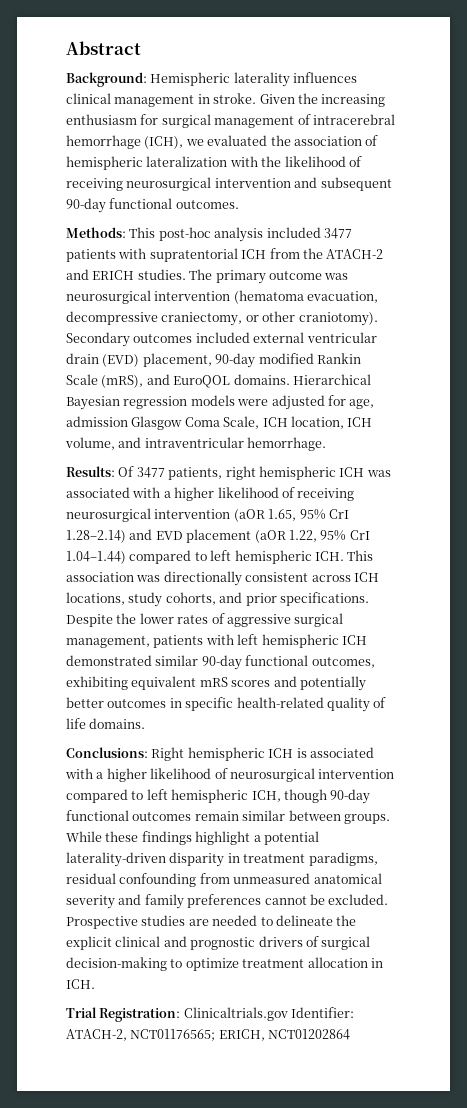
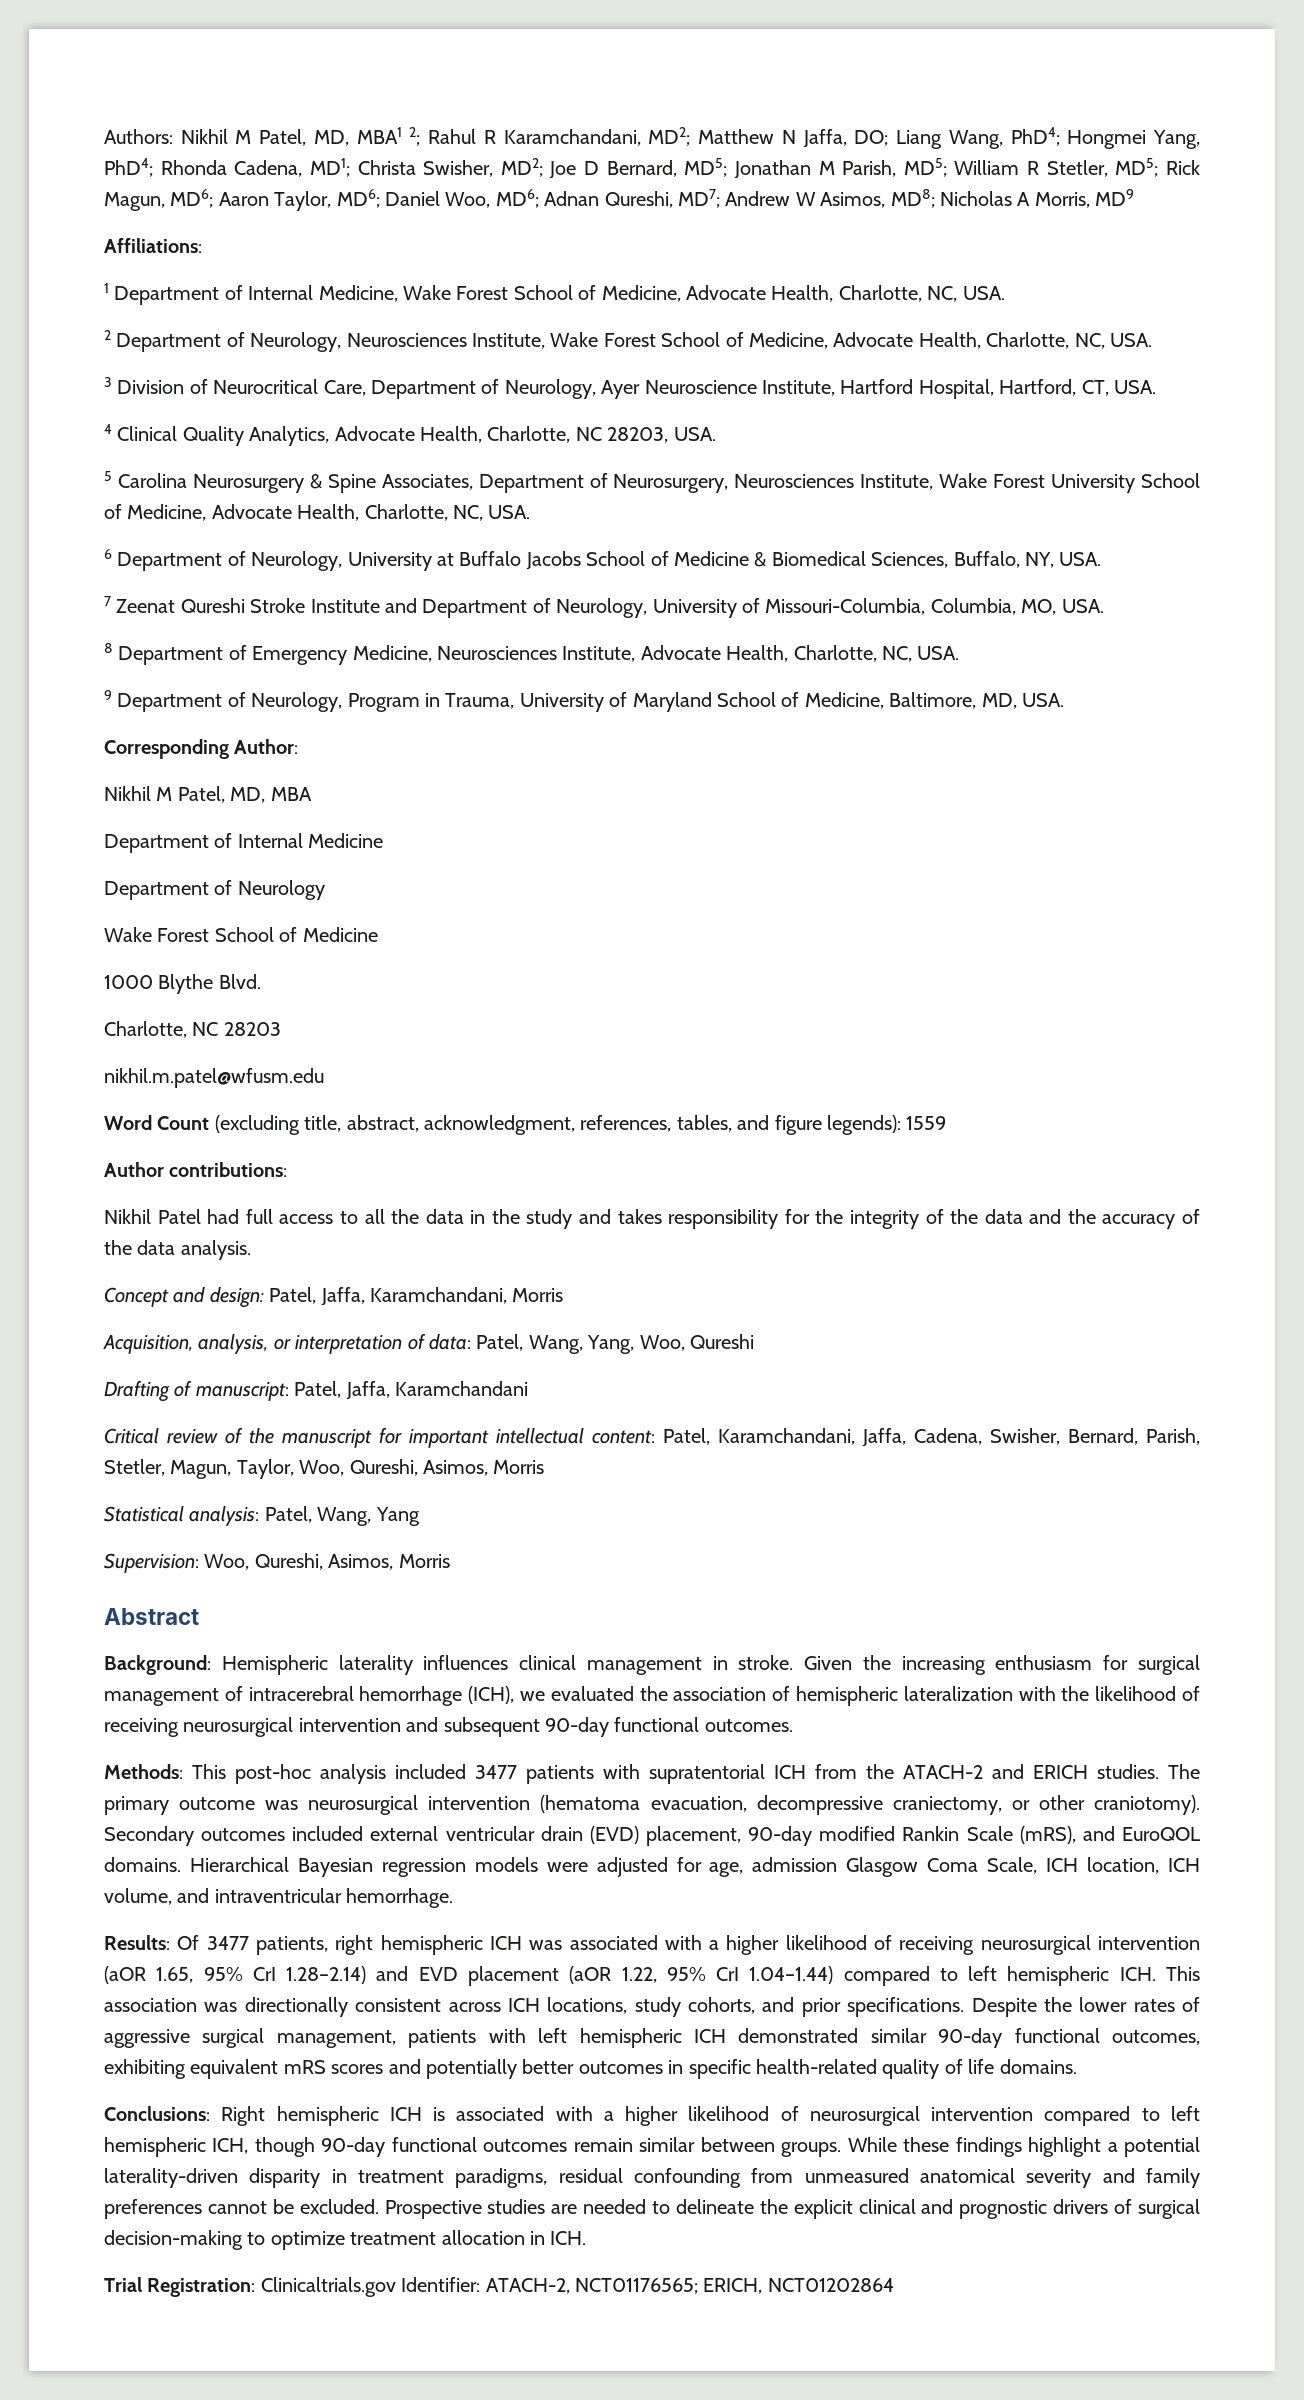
(66, 48) none -> [104,127,1201,149] [104,158,1201,179] [104,189,1135,211] [104,238,202,253] [104,283,1005,305] [104,330,1152,352] [104,377,1156,399] [104,424,716,446] [104,471,1200,493] [104,504,531,521] [104,549,1102,571] [104,596,1104,618] [104,643,960,665] [104,690,1064,712] [104,739,299,759] [104,786,312,803] [104,833,384,853] [104,880,325,900] [104,927,378,942] [104,974,261,994] [104,1021,281,1038] [104,1068,324,1088] [104,1115,947,1135] [104,1162,288,1177] [104,1209,1201,1229] [104,1240,251,1260] [104,1287,564,1308] [103,1334,754,1354] [104,1381,528,1402] [104,1428,1200,1448] [104,1459,545,1479] [104,1506,420,1526] [104,1553,450,1573] Authors: Nikhil M Patel, MD, MBA1 2; Rahul R Karamchandani, MD2; Matthew N Jaffa, DO; Liang Wang, PhD4; Hongmei Yang, PhD4; Rhonda Cadena, MD1; Christa Swisher, MD2; Joe D Bernard, MD5; Jonathan M Parish, MD5; William R Stetler, MD5; Rick Magun, MD6; Aaron Taylor, MD6; Daniel Woo, MD6; Adnan Qureshi, MD7; Andrew W Asimos, MD8; Nicholas A Morris, MD9 // Affiliations: // 1 Department of Internal Medicine, Wake Forest School of Medicine, Advocate Health, Charlotte, NC, USA. // 2 Department of Neurology, Neurosciences Institute, Wake Forest School of Medicine, Advocate Health, Charlotte, NC, USA. // 3 Division of Neurocritical Care, Department of Neurology, Ayer Neuroscience Institute, Hartford Hospital, Hartford, CT, USA. // 4 Clinical Quality Analytics, Advocate Health, Charlotte, NC 28203, USA. // 5 Carolina Neurosurgery & Spine Associates, Department of Neurosurgery, Neurosciences Institute, Wake Forest University School of Medicine, Advocate Health, Charlotte, NC, USA. // 6 Department of Neurology, University at Buffalo Jacobs School of Medicine & Biomedical Sciences, Buffalo, NY, USA. // 7 Zeenat Qureshi Stroke Institute and Department of Neurology, University of Missouri-Columbia, Columbia, MO, USA. // 8 Department of Emergency Medicine, Neurosciences Institute, Advocate Health, Charlotte, NC, USA. // 9 Department of Neurology, Program in Trauma, University of Maryland School of Medicine, Baltimore, MD, USA. // Corresponding Author: // Nikhil M Patel, MD, MBA // Department of Internal Medicine // Department of Neurology // Wake Forest School of Medicine // 1000 Blythe Blvd. // Charlotte, NC 28203 // nikhil.m.patel@wfusm.edu // Word Count (excluding title, abstract, acknowledgment, references, tables, and figure legends): 1559 // Author contributions: // Nikhil Patel had full access to all the data in the study and takes responsibility for the integrity of the data and the accuracy of the data analysis. // Concept and design: Patel, Jaffa, Karamchandani, Morris // Acquisition, analysis, or interpretation of data: Patel, Wang, Yang, Woo, Qureshi // Drafting of manuscript: Patel, Jaffa, Karamchandani // Critical review of the manuscript for important intellectual content: Patel, Karamchandani, Jaffa, Cadena, Swisher, Bernard, Parish, Stetler, Magun, Taylor, Woo, Qureshi, Asimos, Morris // Statistical analysis: Patel, Wang, Yang // Supervision: Woo, Qureshi, Asimos, Morris //

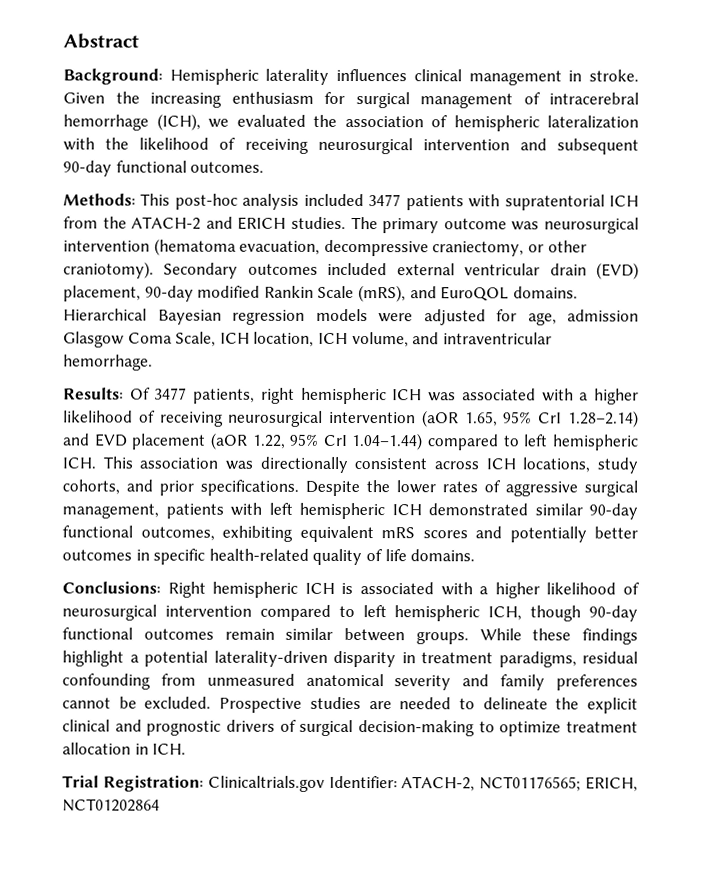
[104,127,1201,149] [104,158,1201,179] [104,189,1135,211] [104,238,202,253] [104,283,1005,305] [104,330,1152,352] [104,377,1156,399] [104,424,716,446] [104,471,1200,493] [104,504,531,521] [104,549,1102,571] [104,596,1104,618] [104,643,960,665] [104,690,1064,712] [104,739,299,759] [104,786,312,803] [104,833,384,853] [104,880,325,900] [104,927,378,942] [104,974,261,994] [104,1021,281,1038] [104,1068,324,1088] [104,1115,947,1135] [104,1162,288,1177] [104,1209,1201,1229] [104,1240,251,1260] [104,1287,564,1308] [103,1334,754,1354] [104,1381,528,1402] [104,1428,1200,1448] [104,1459,545,1479] [104,1506,420,1526] [104,1553,450,1573] Authors: Nikhil M Patel, MD, MBA1 2; Rahul R Karamchandani, MD2; Matthew N Jaffa, DO; Liang Wang, PhD4; Hongmei Yang, PhD4; Rhonda Cadena, MD1; Christa Swisher, MD2; Joe D Bernard, MD5; Jonathan M Parish, MD5; William R Stetler, MD5; Rick Magun, MD6; Aaron Taylor, MD6; Daniel Woo, MD6; Adnan Qureshi, MD7; Andrew W Asimos, MD8; Nicholas A Morris, MD9 // Affiliations: // 1 Department of Internal Medicine, Wake Forest School of Medicine, Advocate Health, Charlotte, NC, USA. // 2 Department of Neurology, Neurosciences Institute, Wake Forest School of Medicine, Advocate Health, Charlotte, NC, USA. // 3 Division of Neurocritical Care, Department of Neurology, Ayer Neuroscience Institute, Hartford Hospital, Hartford, CT, USA. // 4 Clinical Quality Analytics, Advocate Health, Charlotte, NC 28203, USA. // 5 Carolina Neurosurgery & Spine Associates, Department of Neurosurgery, Neurosciences Institute, Wake Forest University School of Medicine, Advocate Health, Charlotte, NC, USA. // 6 Department of Neurology, University at Buffalo Jacobs School of Medicine & Biomedical Sciences, Buffalo, NY, USA. // 7 Zeenat Qureshi Stroke Institute and Department of Neurology, University of Missouri-Columbia, Columbia, MO, USA. // 8 Department of Emergency Medicine, Neurosciences Institute, Advocate Health, Charlotte, NC, USA. // 9 Department of Neurology, Program in Trauma, University of Maryland School of Medicine, Baltimore, MD, USA. // Corresponding Author: // Nikhil M Patel, MD, MBA // Department of Internal Medicine // Department of Neurology // Wake Forest School of Medicine // 1000 Blythe Blvd. // Charlotte, NC 28203 // nikhil.m.patel@wfusm.edu // Word Count (excluding title, abstract, acknowledgment, references, tables, and figure legends): 1559 // Author contributions: // Nikhil Patel had full access to all the data in the study and takes responsibility for the integrity of the data and the accuracy of the data analysis. // Concept and design: Patel, Jaffa, Karamchandani, Morris // Acquisition, analysis, or interpretation of data: Patel, Wang, Yang, Woo, Qureshi // Drafting of manuscript: Patel, Jaffa, Karamchandani // Critical review of the manuscript for important intellectual content: Patel, Karamchandani, Jaffa, Cadena, Swisher, Bernard, Parish, Stetler, Magun, Taylor, Woo, Qureshi, Asimos, Morris // Statistical analysis: Patel, Wang, Yang // Supervision: Woo, Qureshi, Asimos, Morris // -> (63, 41) none

